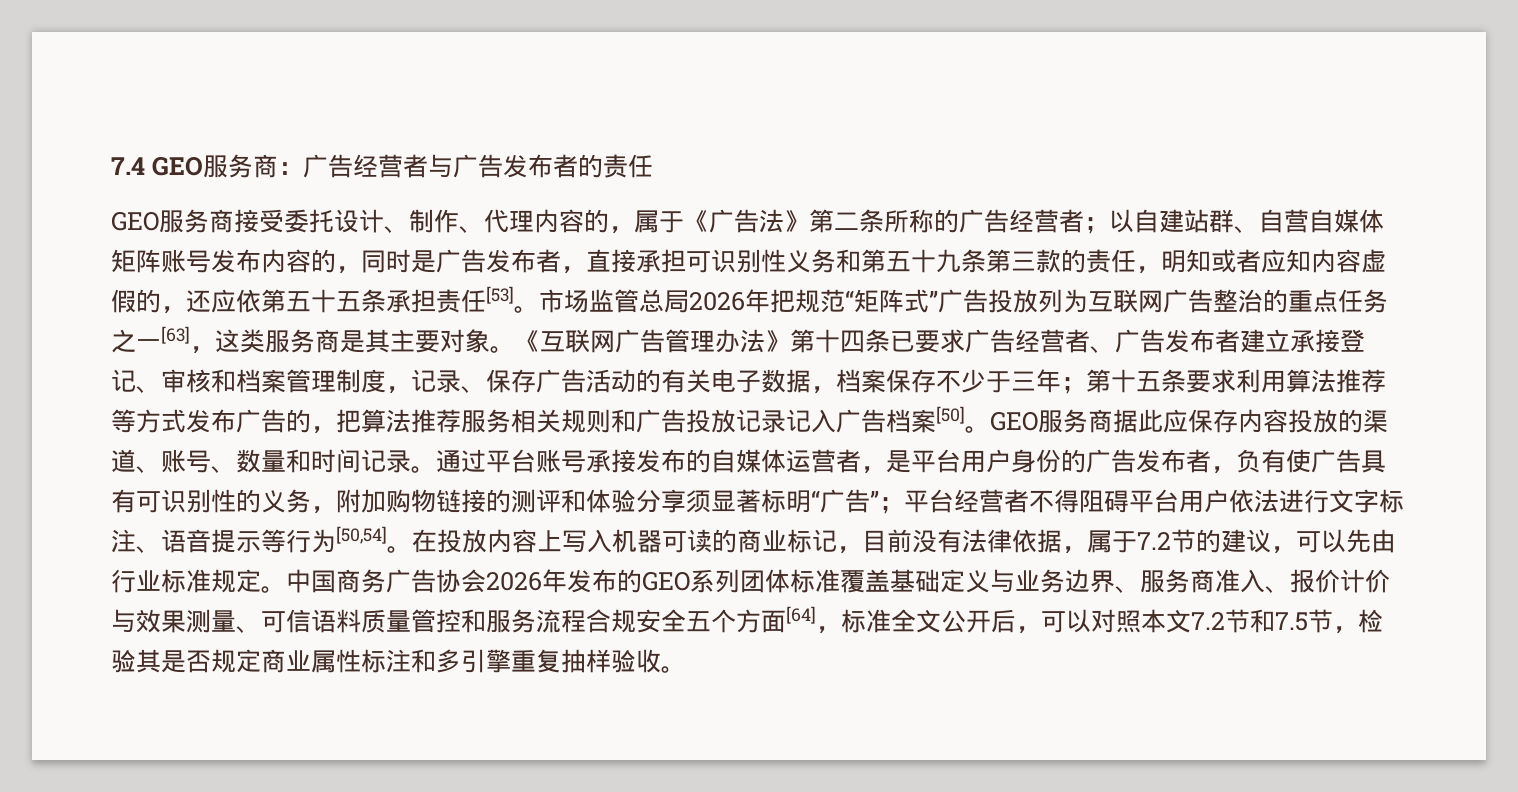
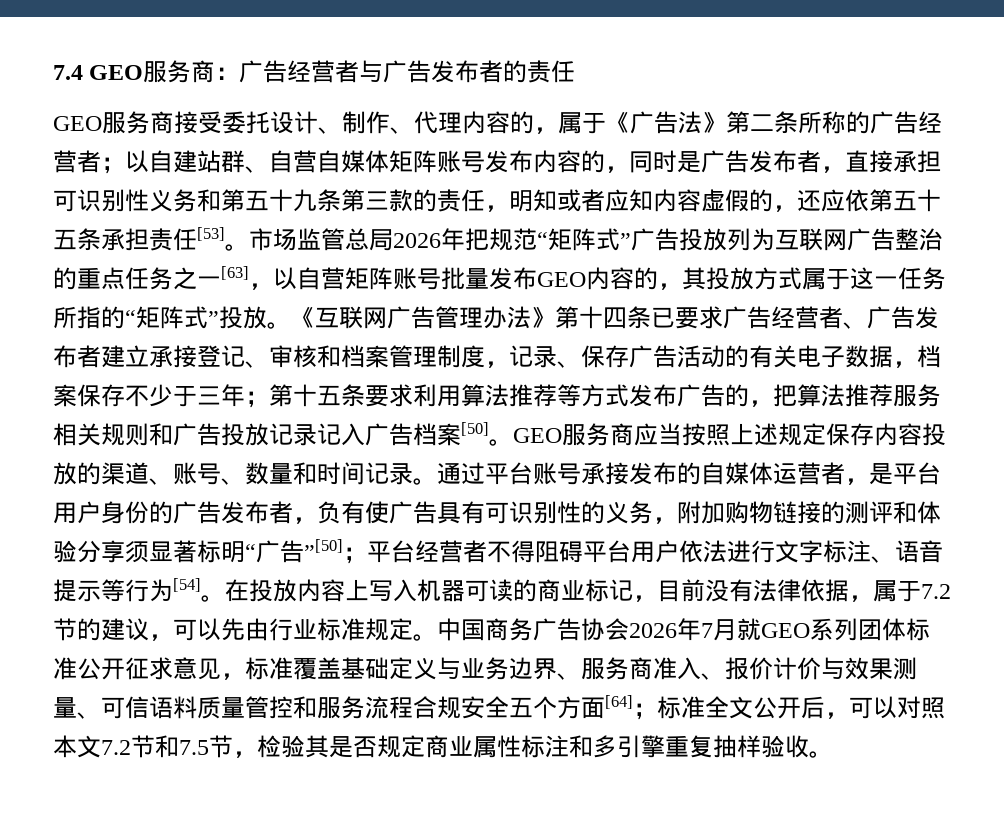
[215,329,490,353] 这类服务商是其主要对象 -> [273,267,946,290] [53,306,267,329] 以自营矩阵账号批量发布GEO内容的，其投放方式属于这一任务所指的“矩阵式”投放
[1113,409,1188,433] 据此应 -> [634,423,826,446] 应当按照上述规定
[870,490,879,510] ” -> [304,539,343,560] ”[50]
[336,526,387,544] [50,54] -> [173,578,201,592] [54]
[567,569,642,593] 发布的 -> [701,618,761,641] 7月就
(840, 581) none -> [77,657,293,680] 公开征求意见，标准
[816,626,841,634] ， -> [633,703,657,720] ；

